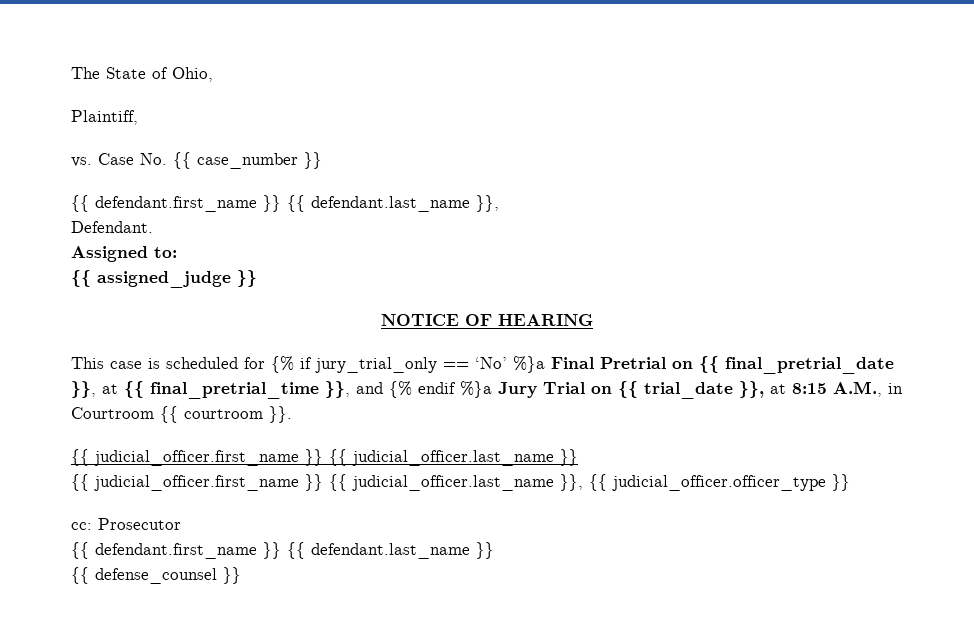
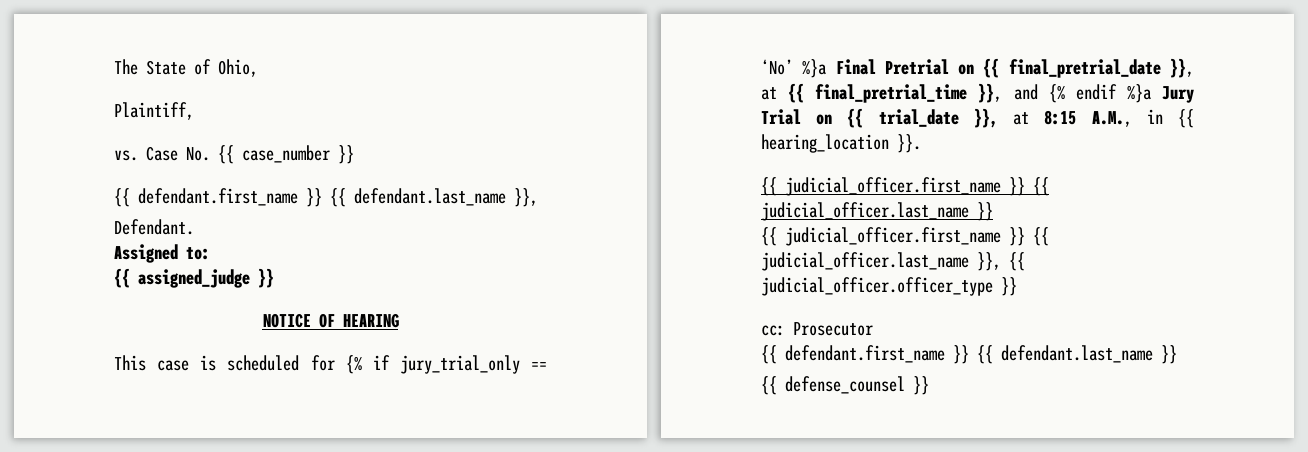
[71,406,263,423] Courtroom {{ courtroom -> [1178,109,1194,128] [761,134,889,153] {{ hearing_location

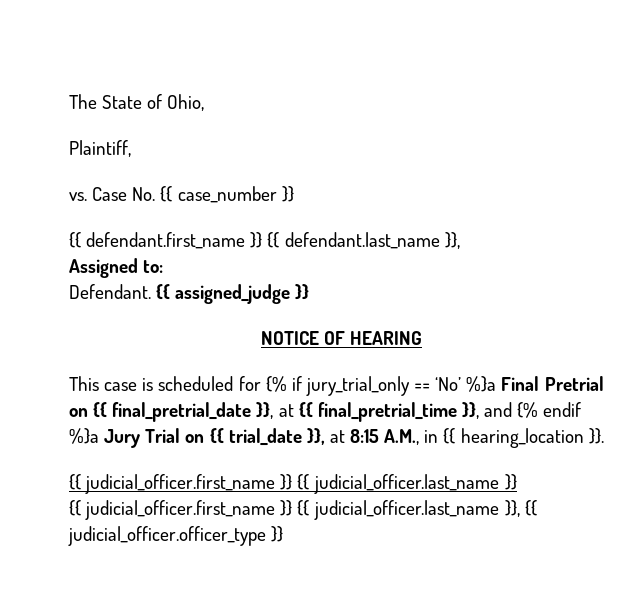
[114,219,194,235] // Defendant. -> (460, 240) none
(210, 253) none -> [69,284,151,299] Defendant.
[761,322,873,336] [761,345,1177,364] [761,376,929,395] // cc: Prosecutor // {{ defendant.first_name }} {{ defendant.last_name }} // {{ defense_counsel }} -> (284, 534) none

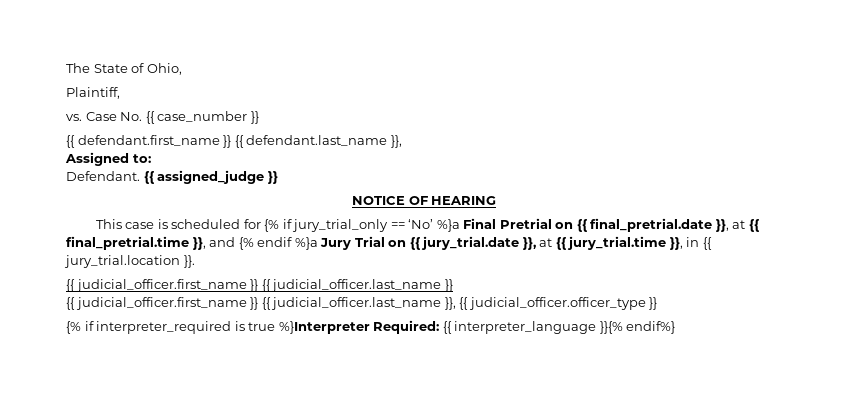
[112,402,457,422] final_pretrial_date }}, at {{ final_pretrial_time -> [590,218,759,232] [66,236,189,250] final_pretrial.date }}, at {{ final_pretrial.time
[228,428,420,446] trial_date }}, at 8:15 A.M., -> [421,236,683,250] jury_trial.date }}, at {{ jury_trial.time }},
[460,428,584,448] hearing_location -> [64,255,180,268] jury_trial.location
(284, 534) none -> [66,320,676,334] // {% if interpreter_required is true %}Interpreter Required: {{ interpreter_language }}{% endif%}

